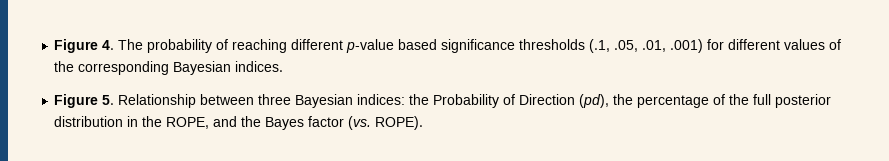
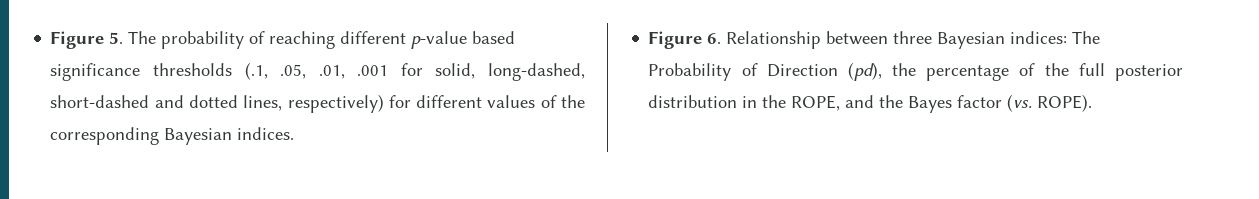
[54,39,115,53] Figure 4. -> [50,31,124,49] Figure 5.
[670,39,704,53] .001) -> [357,63,585,81] [50,94,384,113] .001 for solid, long-dashed, short-dashed and dotted lines, respectively)
[102,95,115,105] 5. -> [707,33,722,44] 6.
[409,94,430,105] the -> [1072,31,1101,44] The

